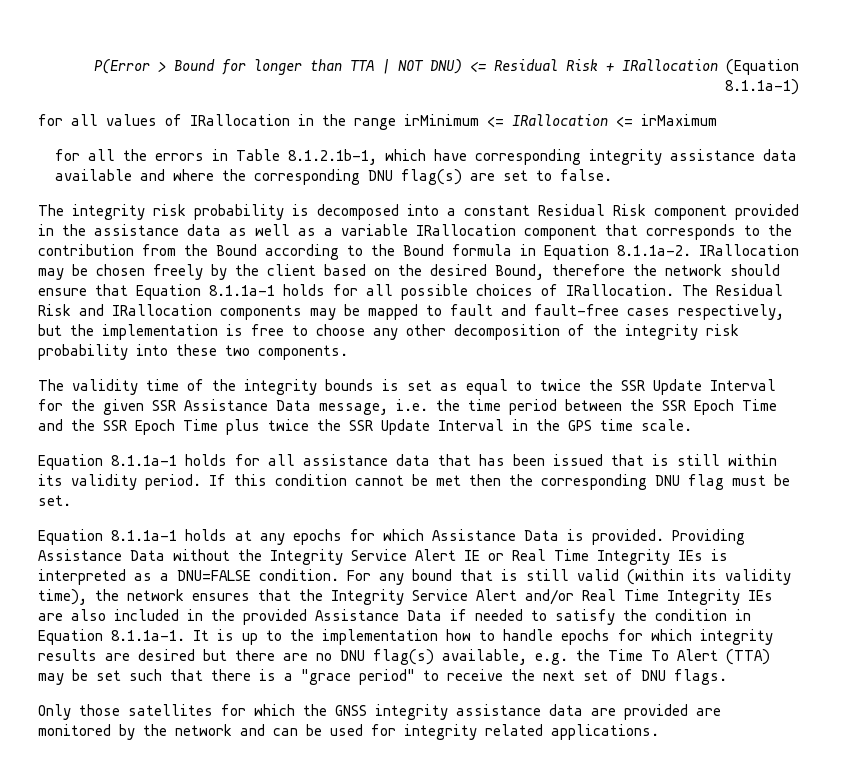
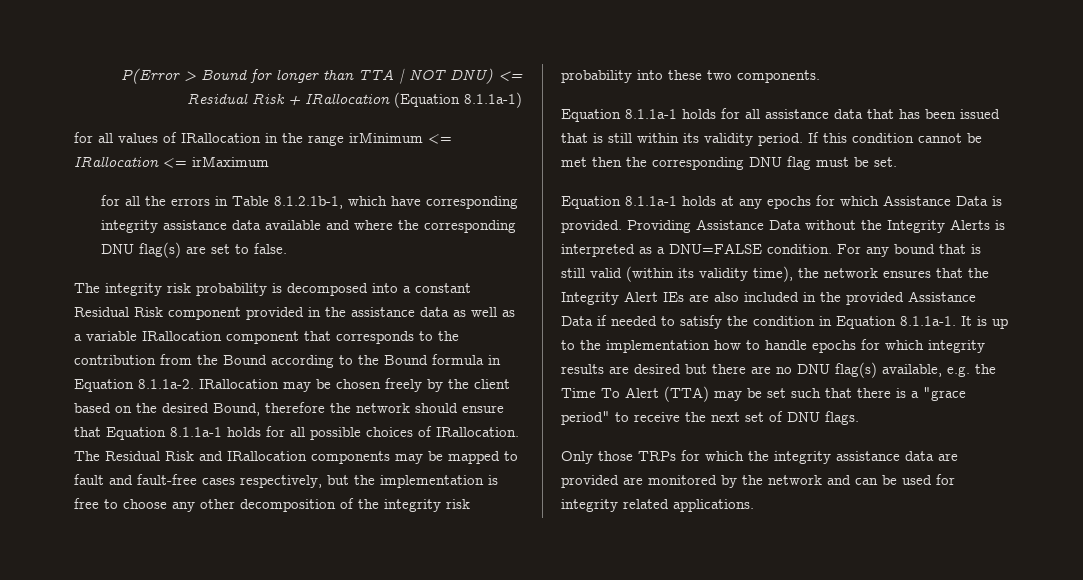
[38,379,776,395] [38,399,777,415] [38,419,692,435] // The validity time of the integrity bounds is set as equal to twice the SSR Update Interval for the given SSR Assistance Data message, i.e. the time period between the SSR Epoch Time and the SSR Epoch Time plus twice the SSR Update Interval in the GPS time scale. -> (820, 76) none
[351,549,703,565] Service Alert IE or Real Time Integrity IEs -> [950,219,990,230] Alerts
[412,589,740,605] Service Alert and/or Real Time Integrity -> [624,291,658,302] Alert
[128,704,213,716] satellites -> [638,451,676,461] TRPs
[335,705,367,716] GNSS -> (769, 456) none

